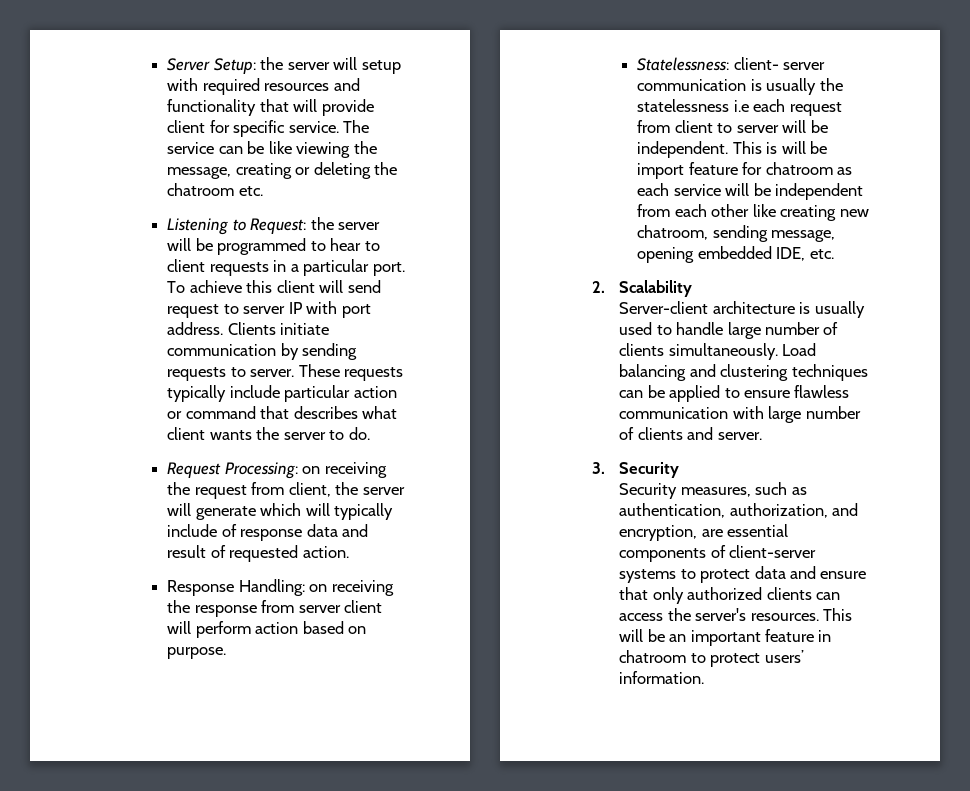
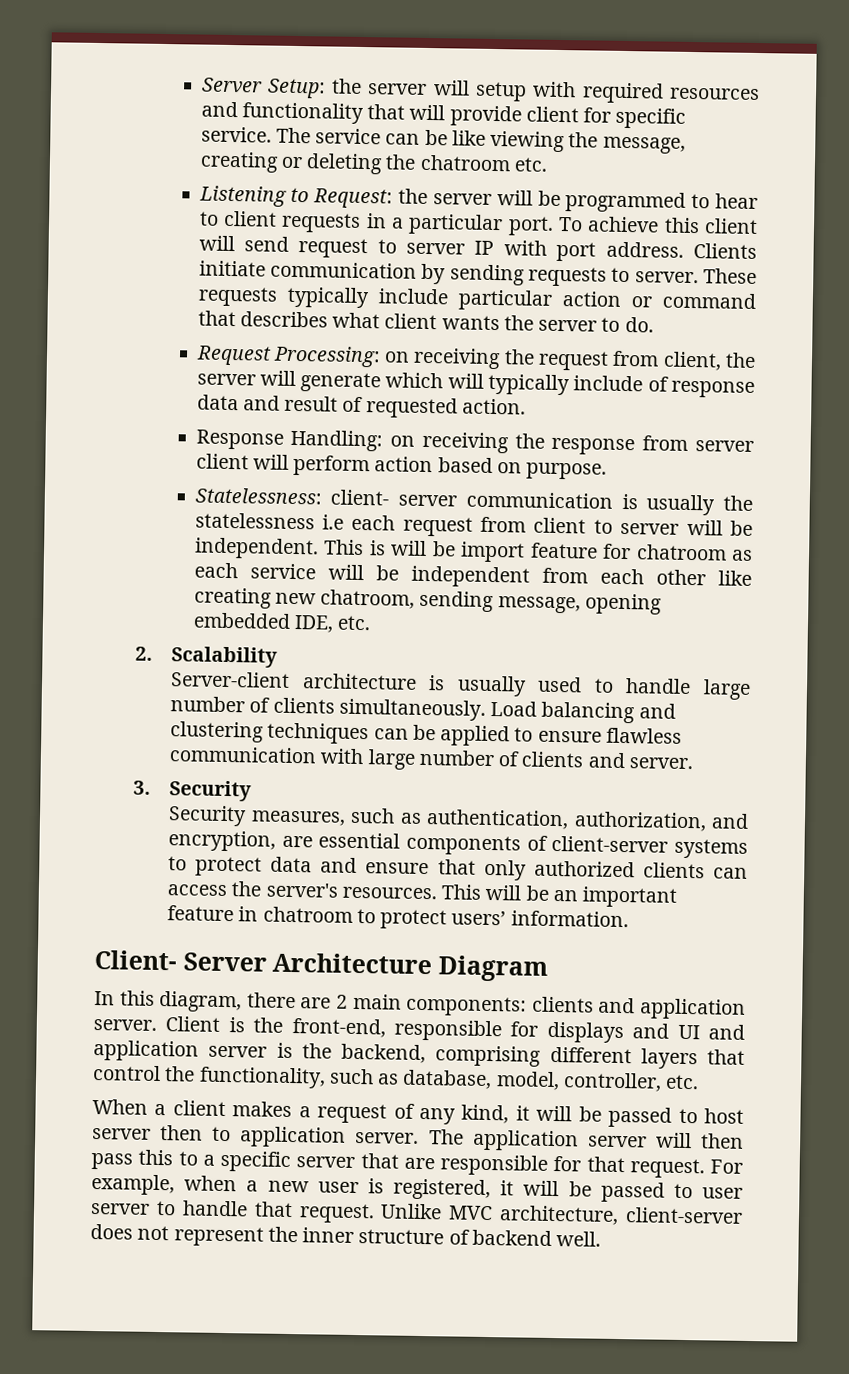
(705, 677) none -> [94,950,548,982] [94,990,747,1020] [93,1016,745,1044] [93,1040,745,1070] [92,1065,700,1092] [92,1099,745,1128] [92,1125,744,1152] [91,1149,743,1179] [91,1174,743,1203] [90,1200,743,1226] [90,1223,602,1247] // Client- Server Architecture Diagram // In this diagram, there are 2 main components: clients and application server. Client is the front-end, responsible for displays and UI and application server is the backend, comprising different layers that control the functionality, such as database, model, controller, etc. // When a client makes a request of any kind, it will be passed to host server then to application server. The application server will then pass this to a specific server that are responsible for that request. For example, when a new user is registered, it will be passed to user server to handle that request. Unlike MVC architecture, client-server does not represent the inner structure of backend well.

